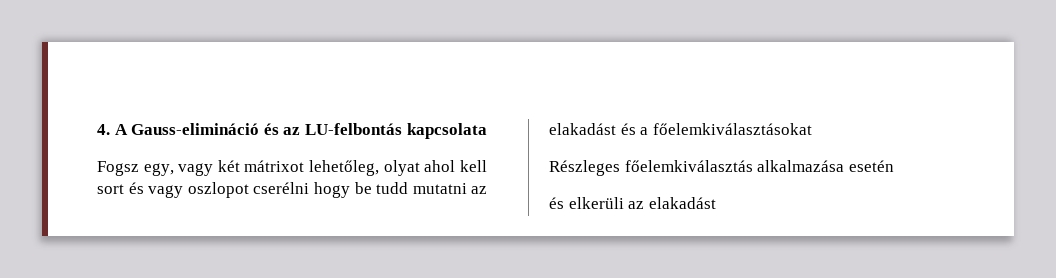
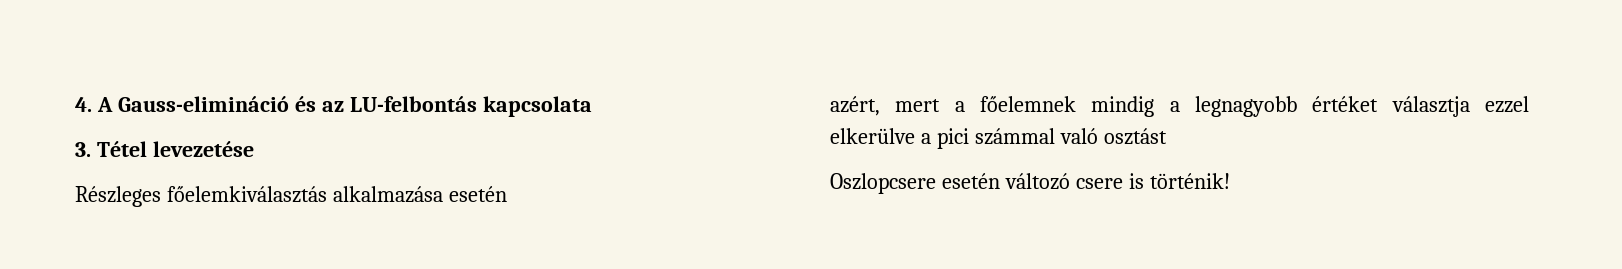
[97,160,487,176] [97,182,488,198] [549,123,812,135] [549,160,894,176] [549,197,716,209] Fogsz egy, vagy két mátrixot lehetőleg, olyat ahol kell sort és vagy oszlopot cserélni hogy be tudd mutatni az elakadást és a főelemkiválasztásokat // Részleges főelemkiválasztás alkalmazása esetén // és elkerüli az elakadást -> [75,141,254,157] [75,186,507,207] [830,96,1529,117] [830,128,1167,149] [830,173,1230,194] 3. Tétel levezetése // Részleges főelemkiválasztás alkalmazása esetén // azért, mert a főelemnek mindig a legnagyobb értéket választja ezzel elkerülve a pici számmal való osztást // Oszlopcsere esetén változó csere is történik!

